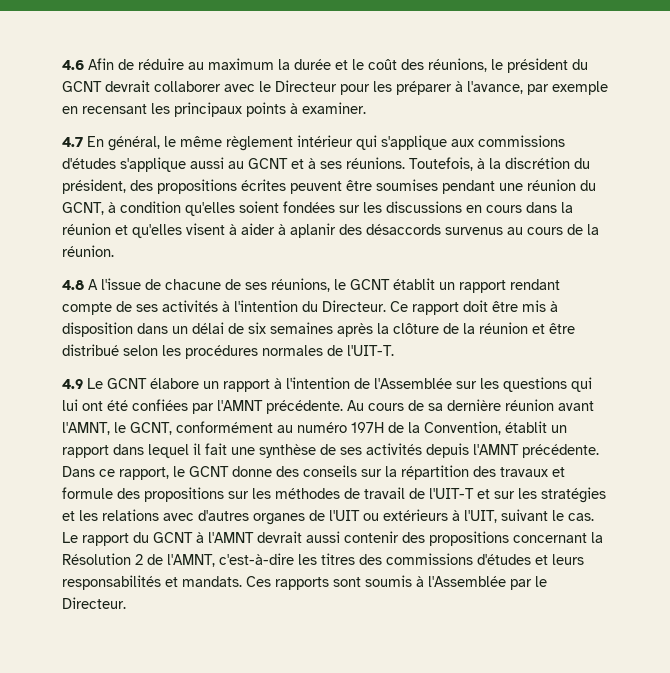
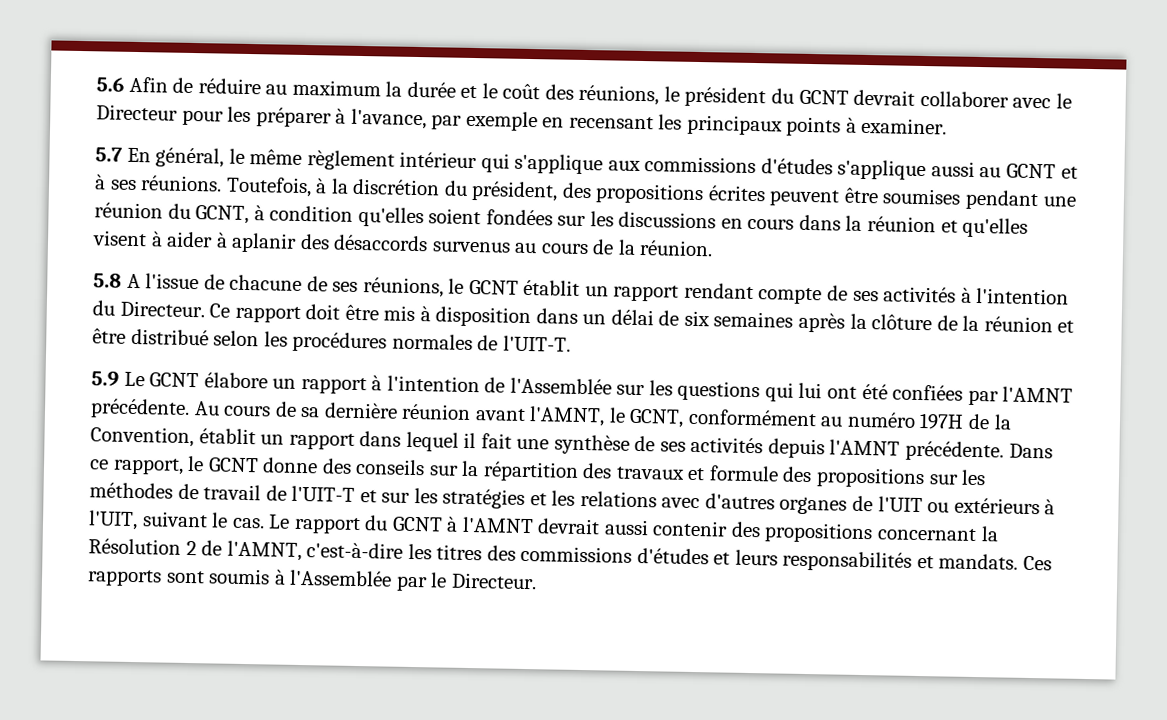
[62,60,84,70] 4.6 -> [96,77,124,92] 5.6
[62,137,83,147] 4.7 -> [95,147,123,162] 5.7
[62,280,84,290] 4.8 -> [93,273,122,288] 5.8
[62,379,83,389] 4.9 -> [91,371,119,387] 5.9

